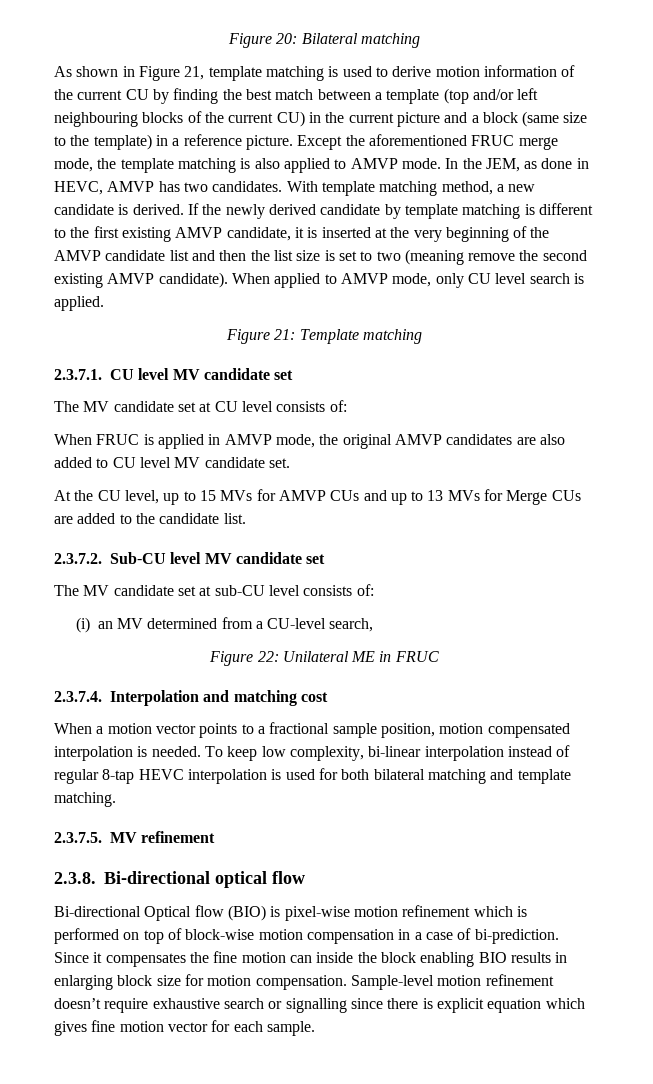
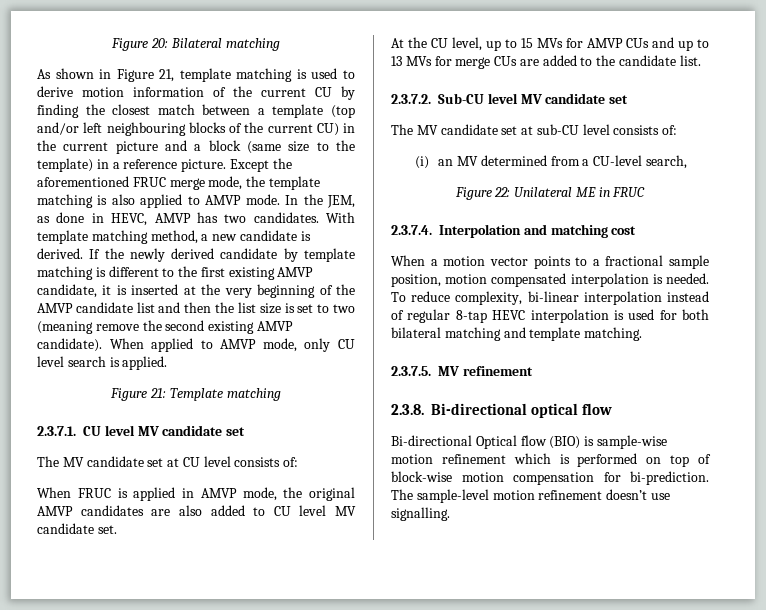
[245,89,272,100] best -> [112,104,151,115] closest
[506,490,548,505] Merge -> [455,57,491,69] merge
[227,746,286,761] keep low -> [411,291,451,302] reduce
[284,906,350,921] pixel-wise -> [596,435,667,449] sample-wise
[398,928,559,944] [54,951,568,967] [54,974,554,990] [54,998,585,1013] [54,1020,315,1036] in a case of bi-prediction. Since it compensates the fine motion can inside the block enabling BIO results in enlarging block size for motion compensation. Sample-level motion refinement doesn’t require exhaustive search or signalling since there is explicit equation which gives fine motion vector for each sample. -> [603,471,709,485] [391,489,670,503] [391,507,450,521] for bi-prediction. The sample-level motion refinement doesn’t use signalling.

